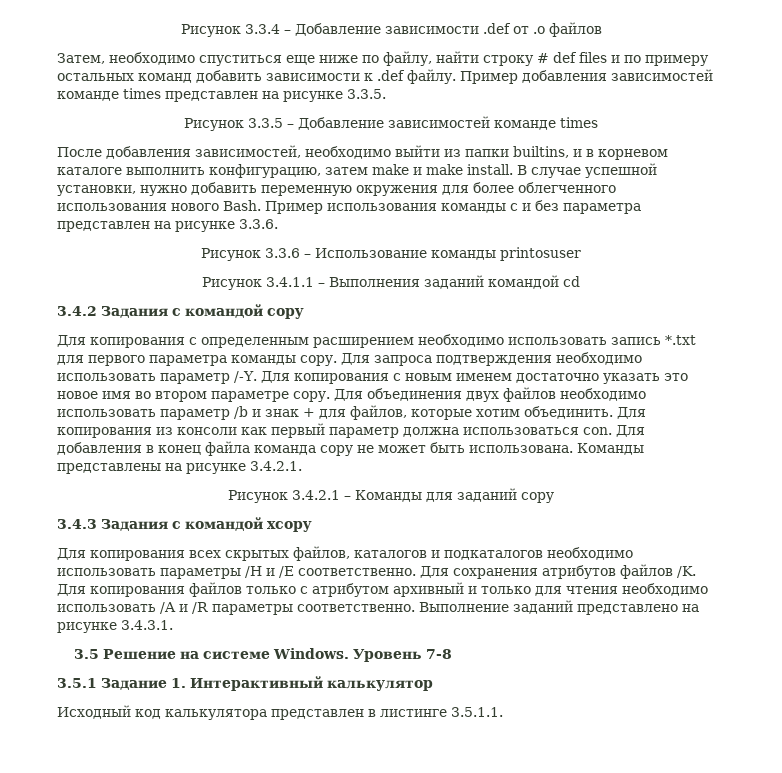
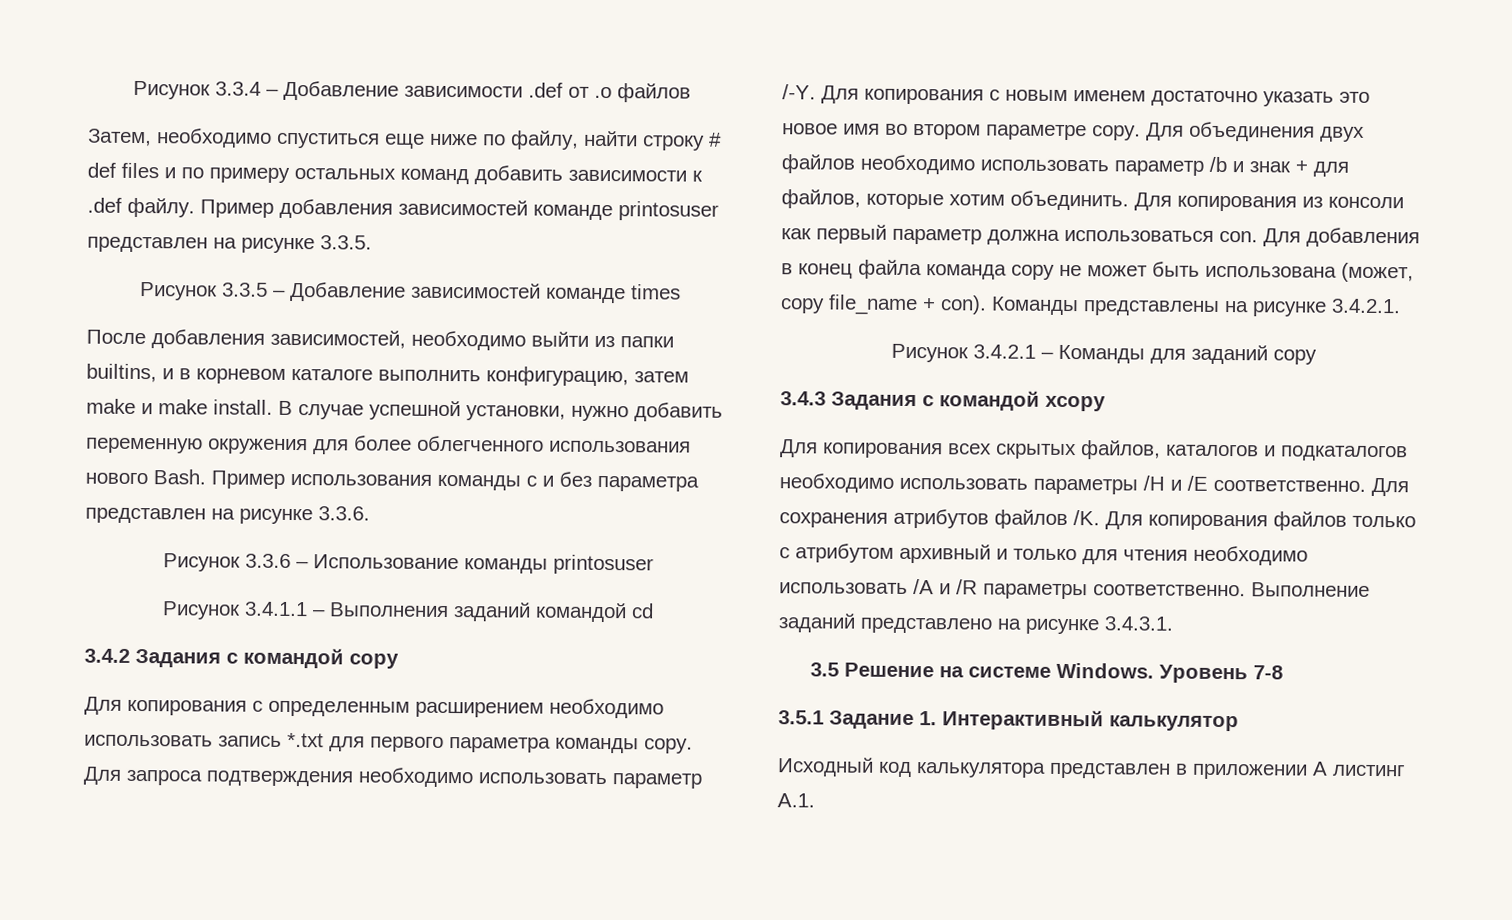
[123,88,161,99] times -> [618,201,719,221] printosuser
[469,445,573,453] использована. -> [1205,262,1414,283] [780,294,987,316] использована (может, copy file_name + con).
[380,707,503,717] листинге 3.5.1.1. -> [1192,761,1405,780] [777,793,815,808] приложении А листинг А.1.

